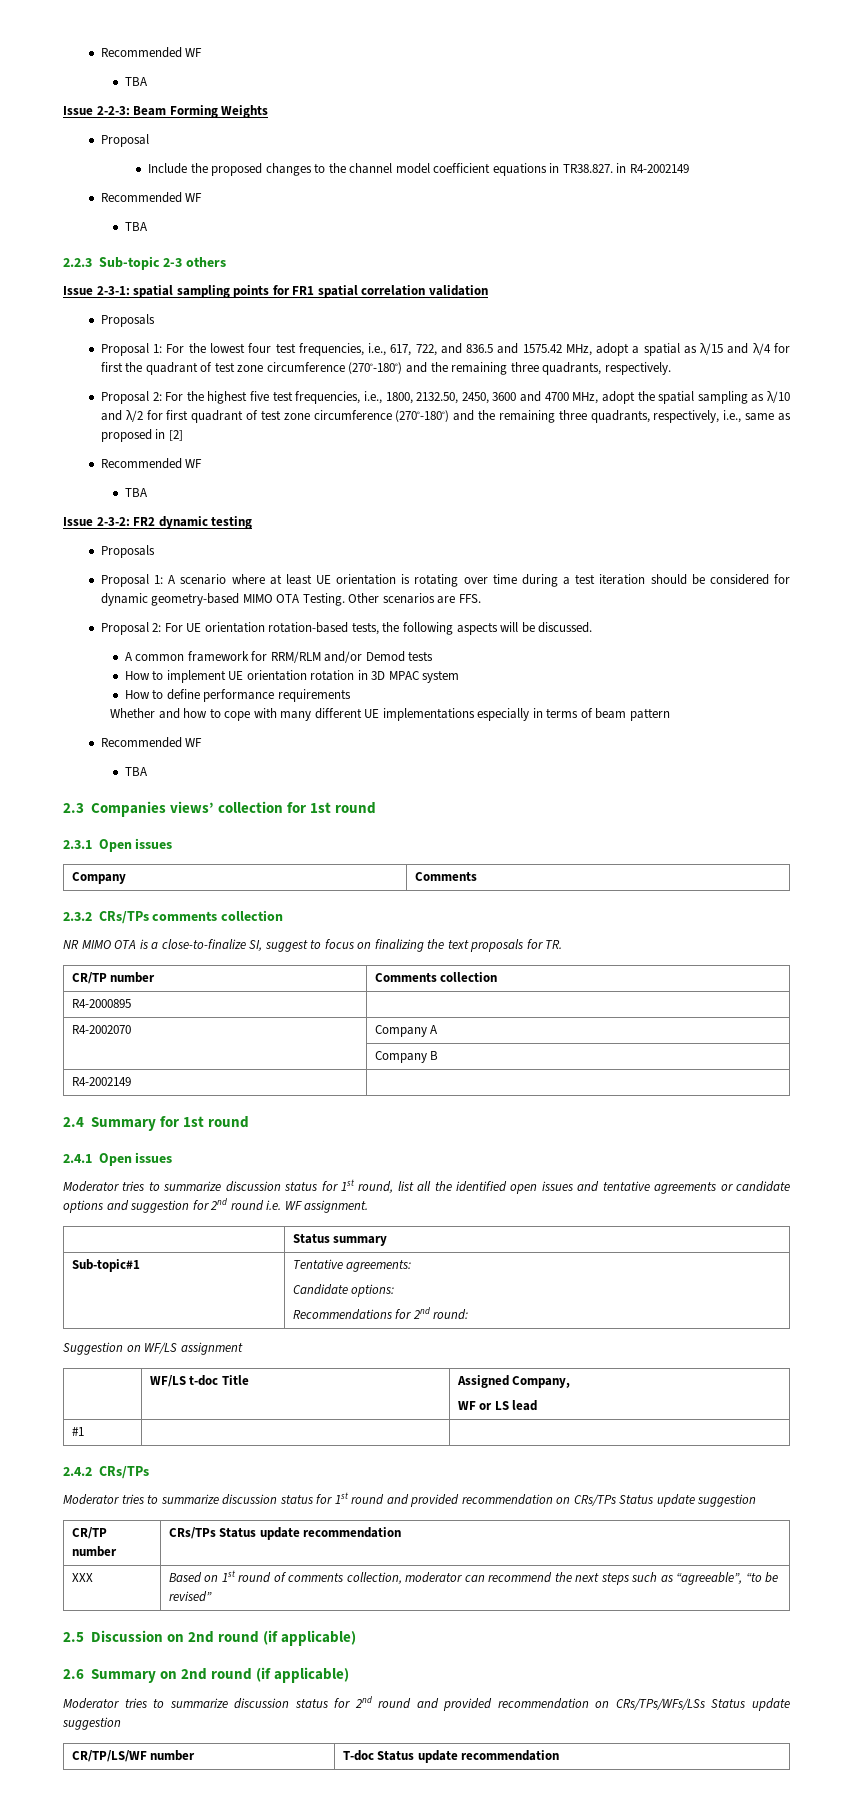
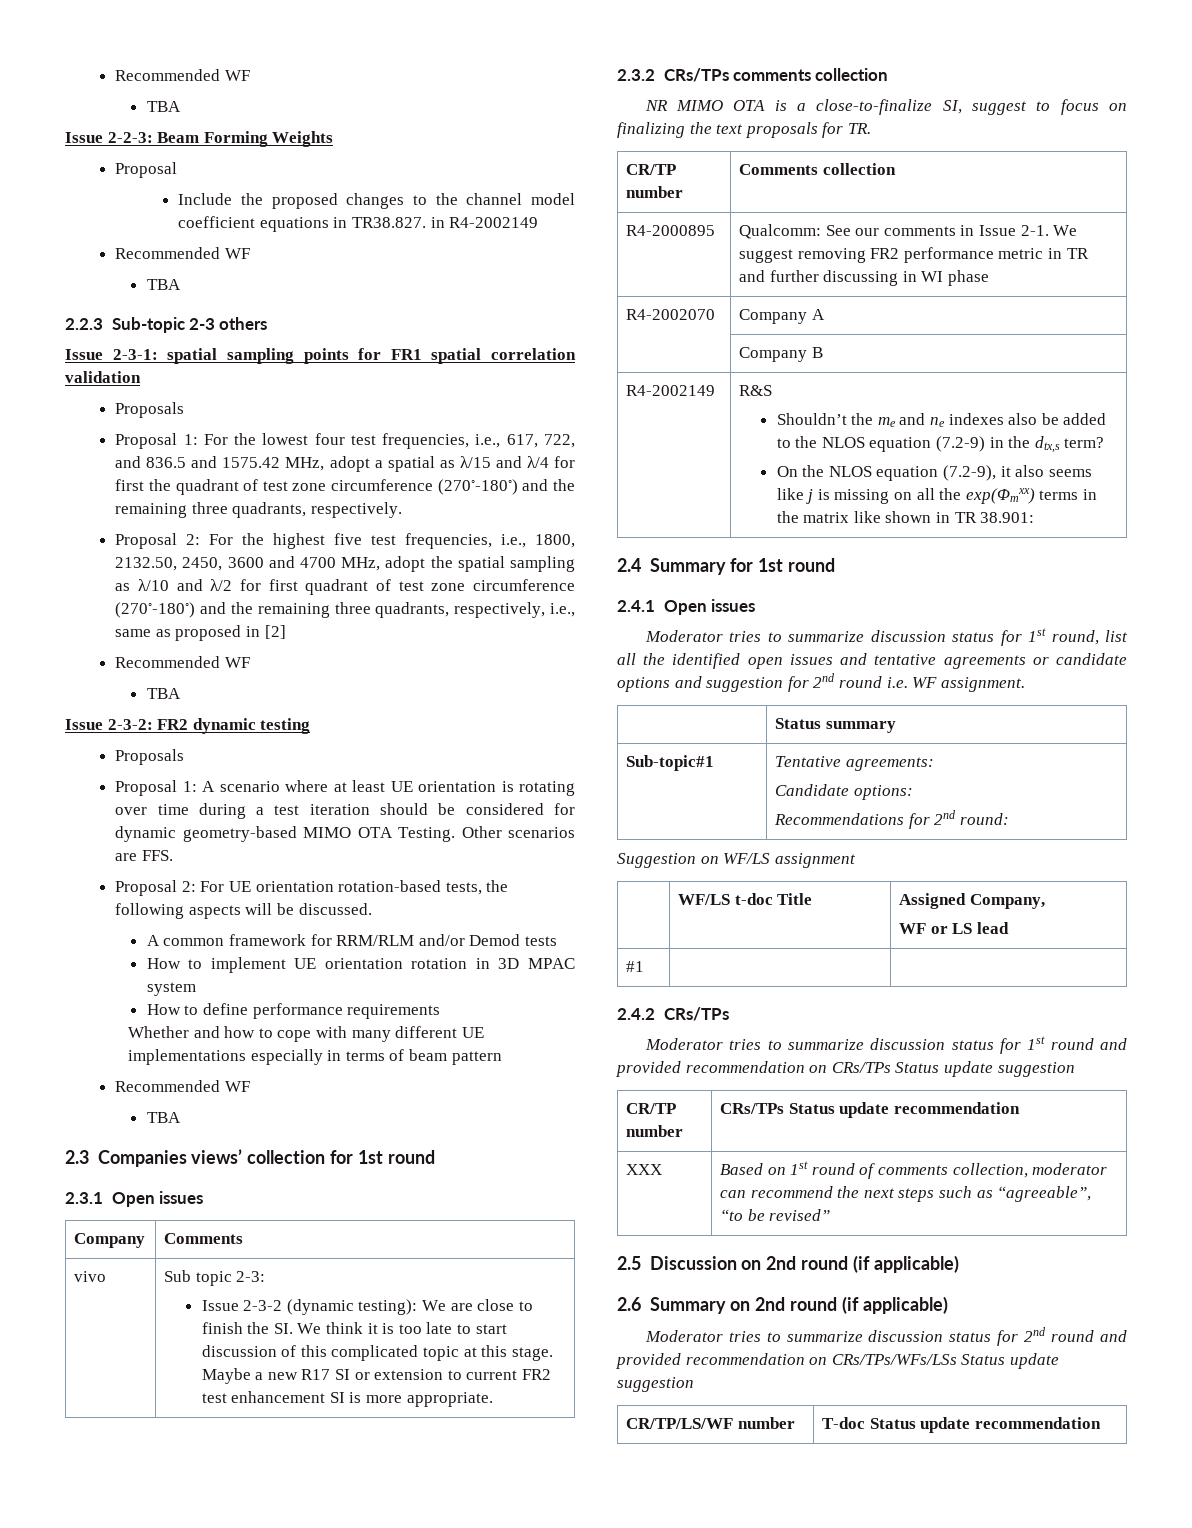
(477, 876) none -> [74,1271,107,1282] [164,1270,266,1286] [201,1299,533,1315] [201,1322,507,1334] [201,1345,553,1361] [201,1368,551,1384] [201,1391,493,1407] // vivo | Sub topic 2-3: // Issue 2-3-2 (dynamic testing): We are close to finish the SI. We think it is too late to start discussion of this complicated topic at this stage. Maybe a new R17 SI or extension to current FR2 test enhancement SI is more appropriate.
(131, 1003) none -> [739,224,1078,239] [739,247,1089,263] [739,270,989,286] Qualcomm: See our comments in Issue 2-1. We suggest removing FR2 performance metric in TR and further discussing in WI phase
(131, 1081) none -> [739,385,773,396] [776,413,1107,427] [776,436,1105,453] [776,465,1092,481] [776,488,1097,504] [776,511,1035,523] R&S // Shouldn’t the me and ne indexes also be added to the NLOS equation (7.2-9) in the dtx,s term? // On the NLOS equation (7.2-9), it also seems like j is missing on all the exp(Φmxx) terms in the matrix like shown in TR 38.901:

